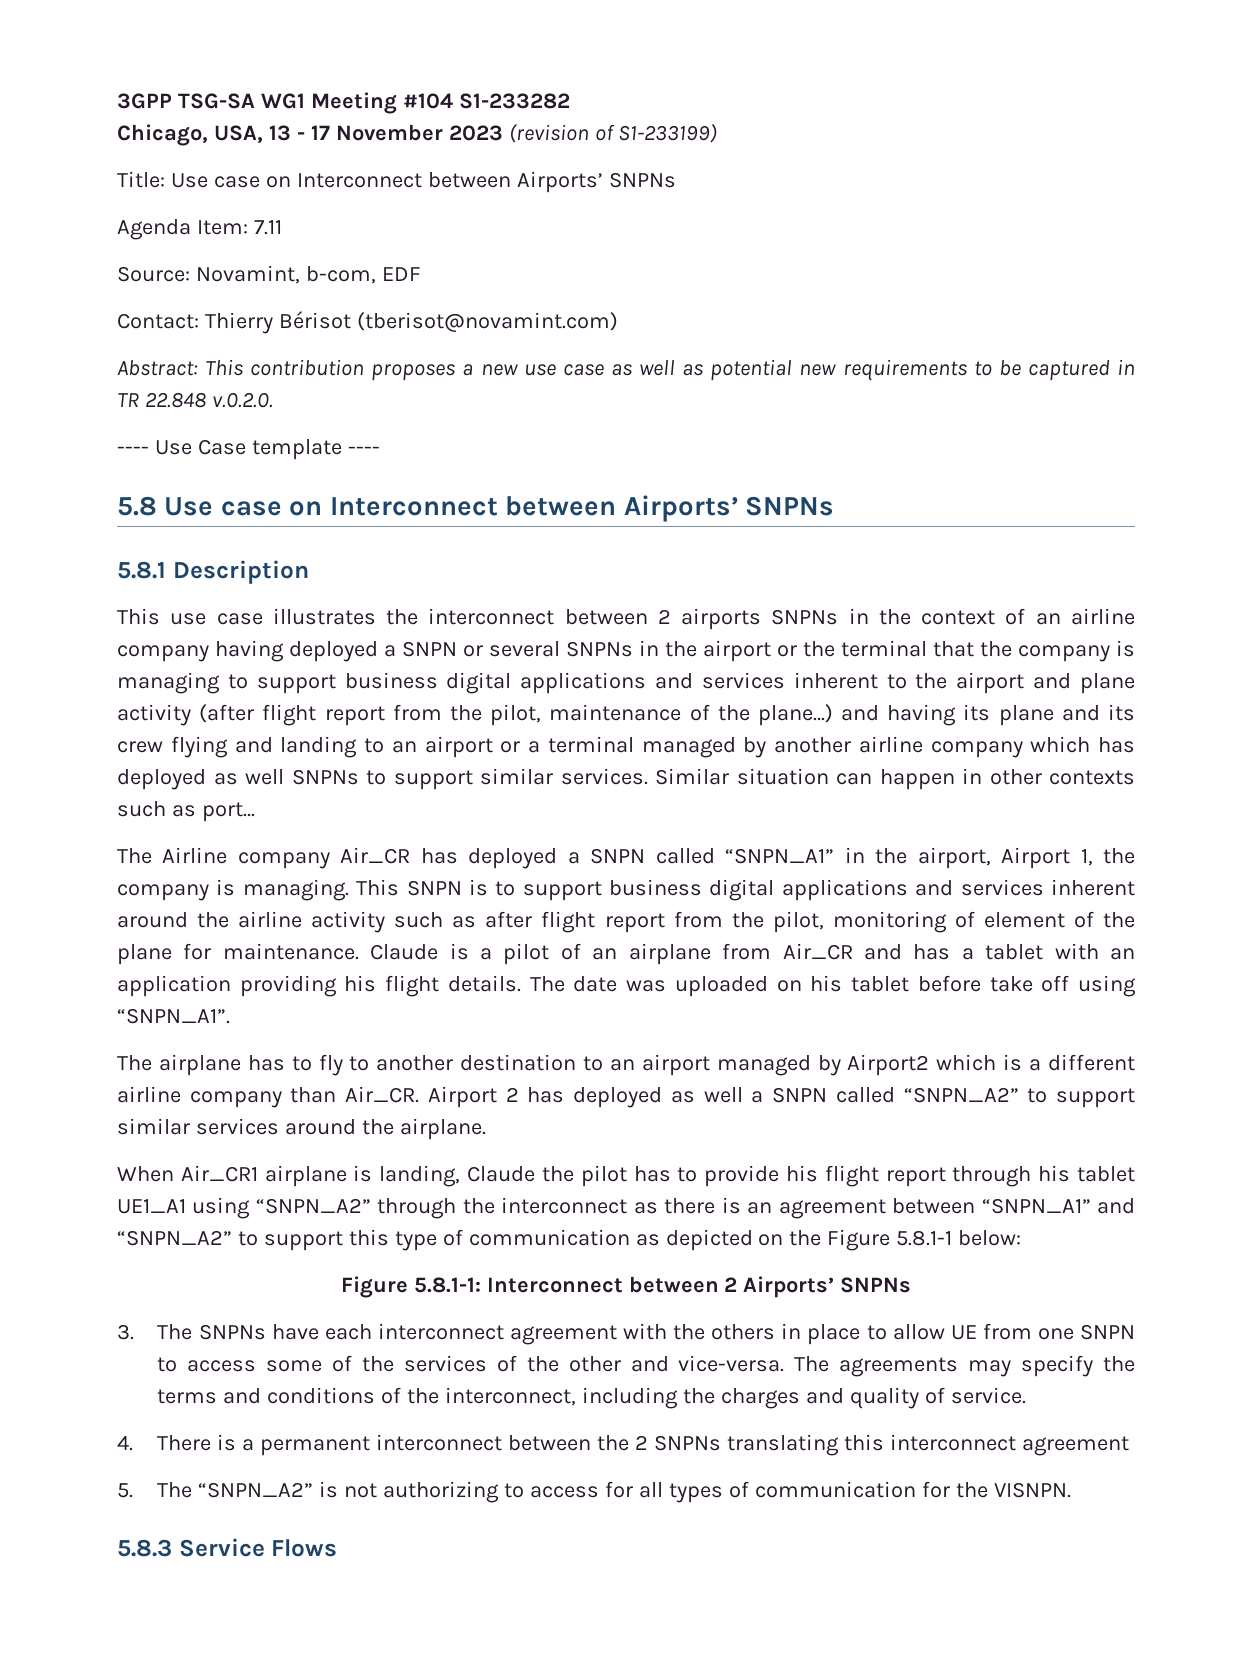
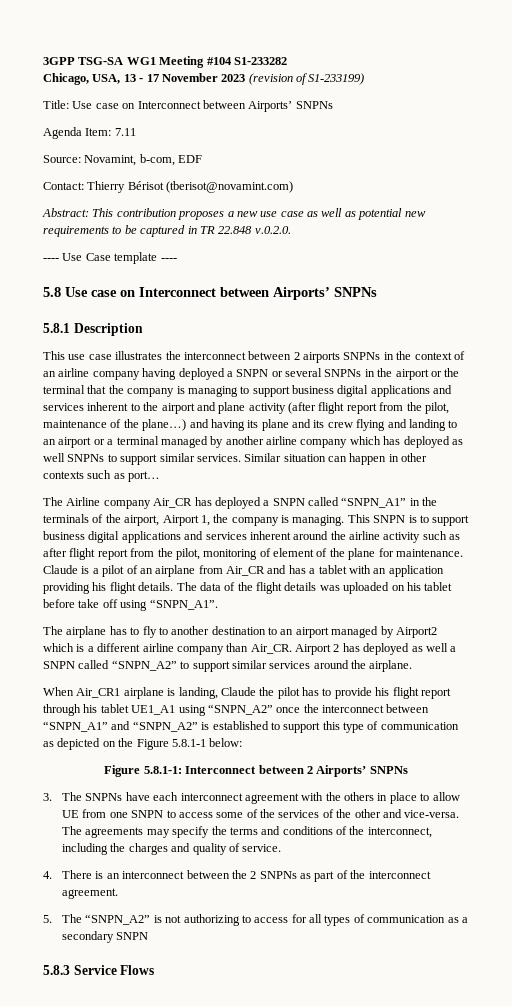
(908, 856) none -> [43,514,121,523] terminals of the
[573,976,618,992] date -> [199,582,317,594] data of the flight details
[377,1197,886,1219] through the interconnect as there is an agreement -> [276,704,384,713] once the interconnect
(232, 1238) none -> [201,721,269,730] is established
[242,1436,371,1456] a permanent -> [106,873,120,879] an
[726,1434,1129,1456] translating this interconnect agreement -> [300,870,431,882] [62,888,119,899] as part of the interconnect agreement.
[921,1481,1071,1498] for the VISNPN. -> [447,917,468,923] [62,931,149,943] as a secondary SNPN

